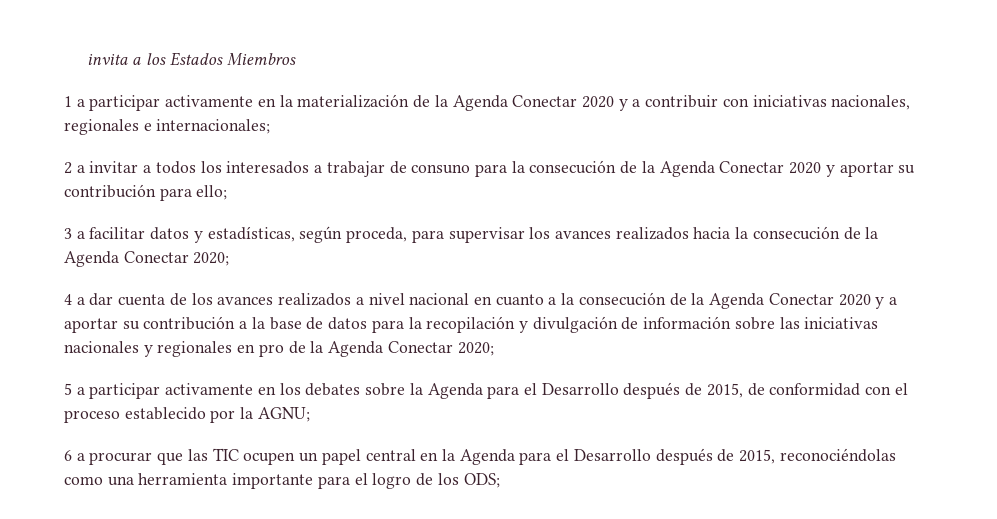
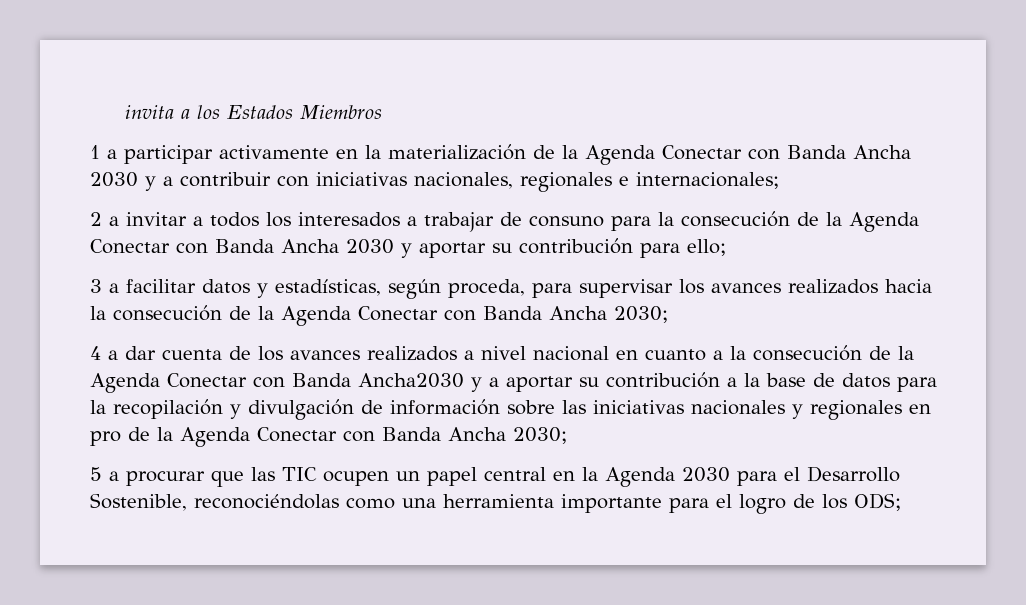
[581,96,614,108] 2020 -> [748,145,911,160] [90,172,138,187] con Banda Ancha 2030
[789,162,822,174] 2020 -> [176,239,394,254] con Banda Ancha 2030
[193,252,230,266] 2020; -> [444,306,668,323] con Banda Ancha 2030;
[838,294,871,306] 2020 -> [253,373,464,388] con Banda Ancha2030
[457,342,494,356] [64,382,908,399] [64,407,310,423] [64,450,72,461] 2020; // 5 a participar activamente en los debates sobre la Agenda para el Desarrollo después de 2015, de conformidad con el proceso establecido por la AGNU; // 6 -> [343,427,567,444] [90,467,102,481] con Banda Ancha 2030; // 5
[519,448,776,465] para el Desarrollo después de 2015, -> [682,466,900,486] [90,493,187,511] 2030 para el Desarrollo Sostenible,

